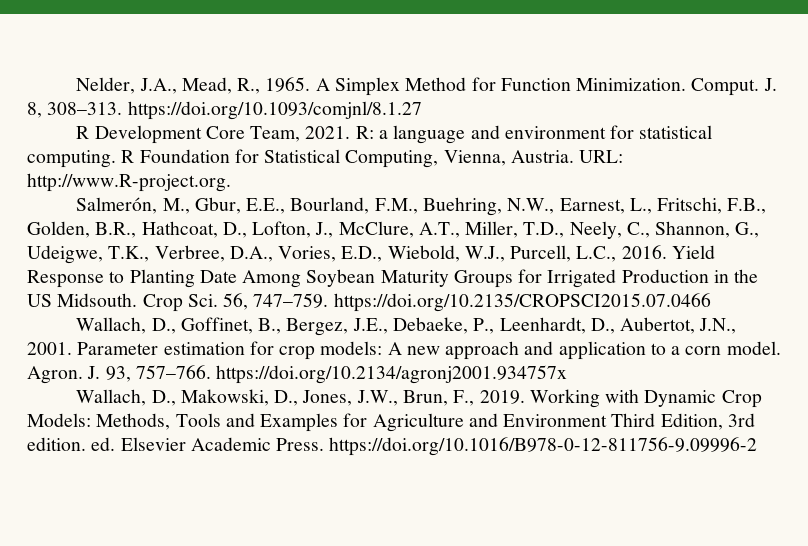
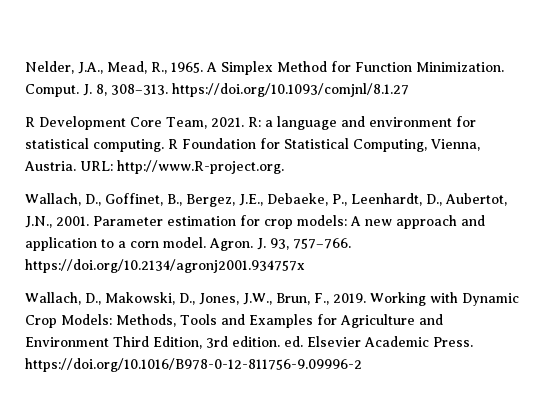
[76,197,767,216] [27,221,760,239] [27,245,715,264] [27,269,759,288] [27,293,711,312] // Salmerón, M., Gbur, E.E., Bourland, F.M., Buehring, N.W., Earnest, L., Fritschi, F.B., Golden, B.R., Hathcoat, D., Lofton, J., McClure, A.T., Miller, T.D., Neely, C., Shannon, G., Udeigwe, T.K., Verbree, D.A., Vories, E.D., Wiebold, W.J., Purcell, L.C., 2016. Yield Response to Planting Date Among Soybean Maturity Groups for Irrigated Production in the US Midsouth. Crop Sci. 56, 747–759. https://doi.org/10.2135/CROPSCI2015.07.0466 -> (284, 167) none

